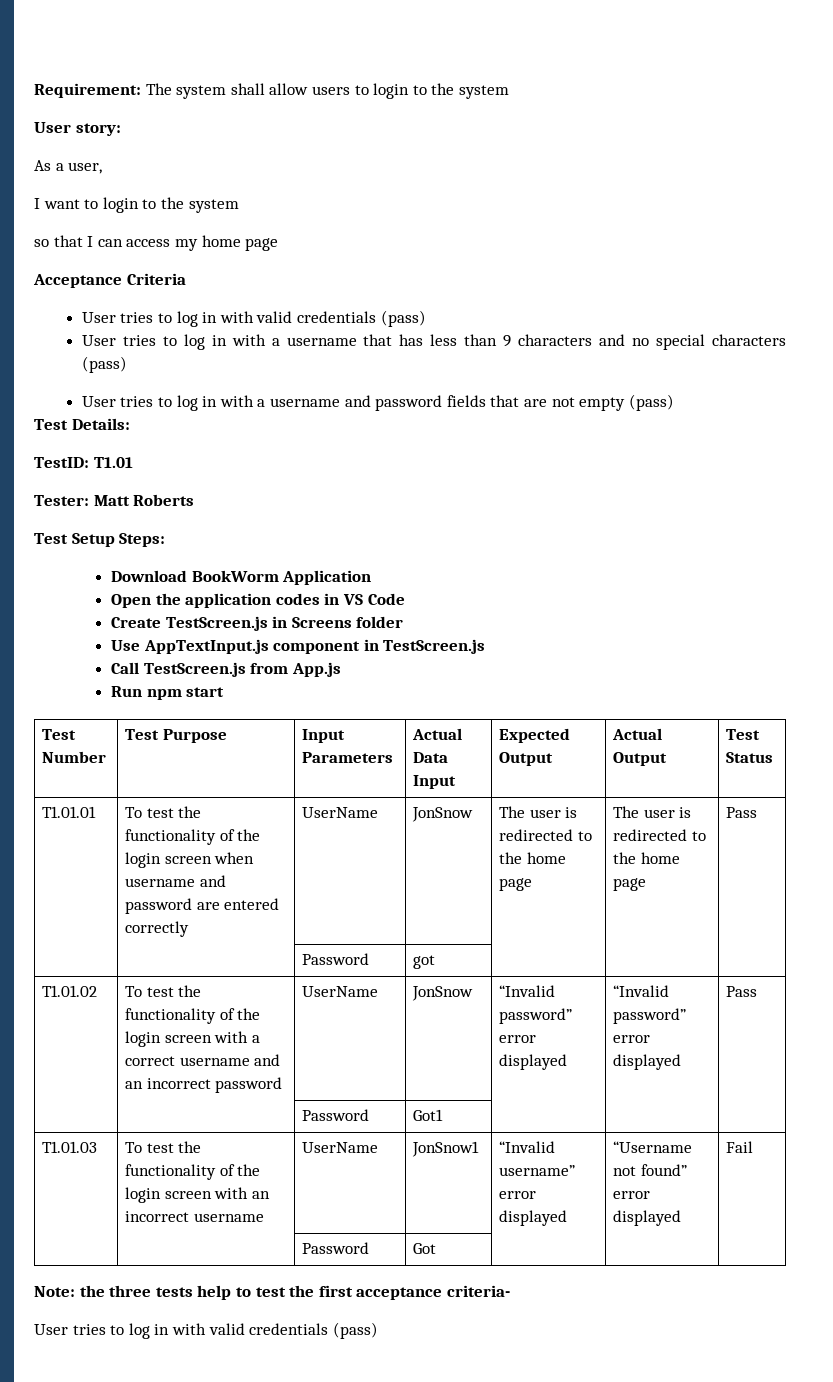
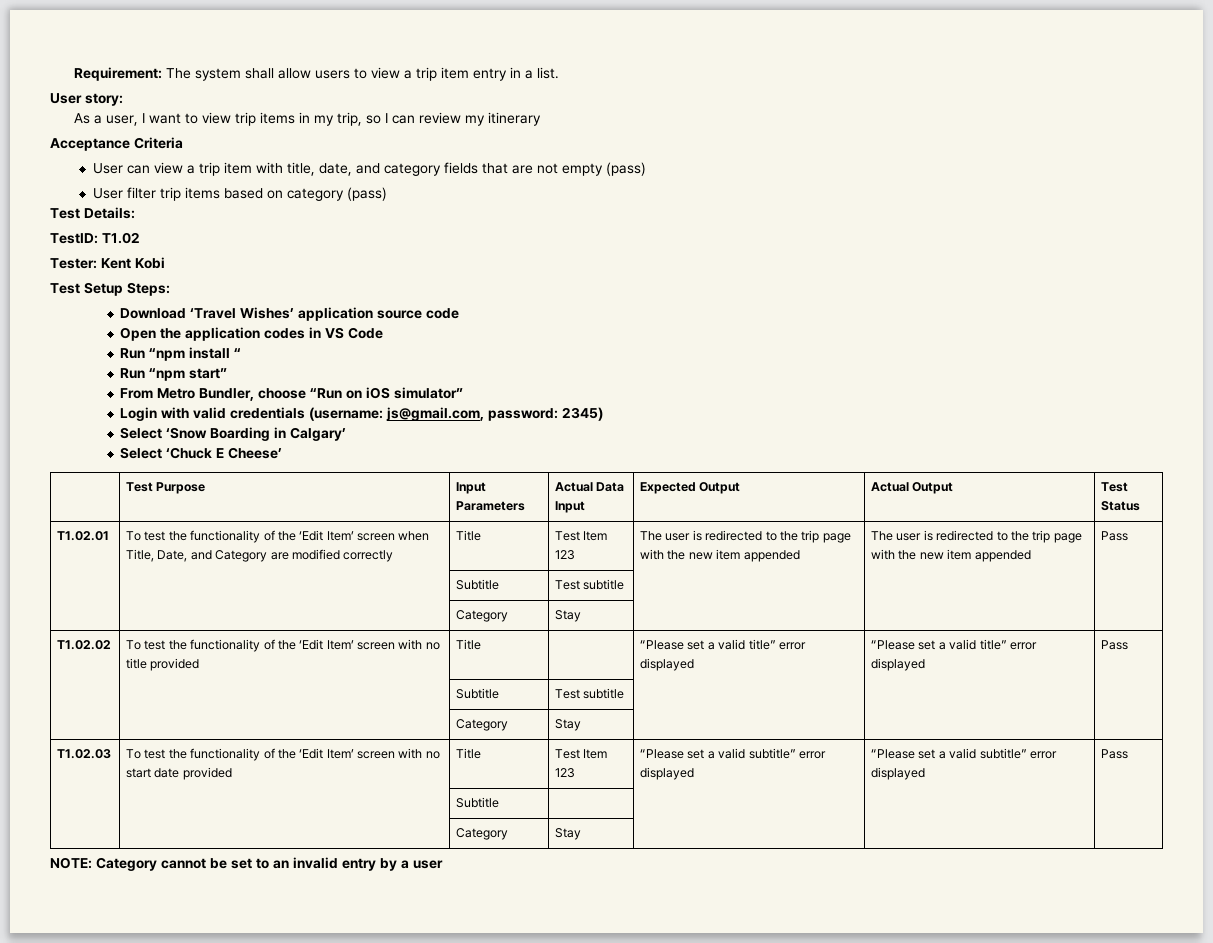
[373,83,509,99] login to the system -> [371,67,560,81] view a trip item entry in a list.
(103, 168) // -> (139, 120) none
[102,197,239,213] [34,235,279,251] [33,273,186,288] [81,310,426,327] [81,334,787,350] [81,356,127,373] [81,395,443,411] login to the system // so that I can access my home page // Acceptance Criteria // User tries to log in with valid credentials (pass) // User tries to log in with a username that has less than 9 characters and no special characters (pass) // User tries to log in with a username and password -> [202,112,542,126] [50,137,183,151] [92,162,441,176] view trip items in my trip, so I can review my itinerary // Acceptance Criteria // User can view a trip item with title, date, and category
(674, 402) none -> [92,187,387,201] // User filter trip items based on category (pass)
[93,457,133,468] T1.01 -> [102,232,140,244] T1.02
[93,494,195,506] Matt Roberts -> [101,257,165,269] Kent Kobi
[191,570,372,585] BookWorm Application -> [190,307,460,321] ‘Travel Wishes’ application source code
[111,616,404,631] [111,639,486,654] [111,662,341,677] [111,686,225,700] [42,729,77,740] [42,751,107,763] Create TestScreen.js in Screens folder // Use AppTextInput.js component in TestScreen.js // Call TestScreen.js from App.js // Run npm start // Test Number -> [120,347,242,361] [120,368,228,381] [120,387,464,401] [120,407,604,421] [120,427,347,441] [120,447,283,459] Run “npm install “ // Run “npm start” // From Metro Bundler, choose “Run on iOS simulator” // Login with valid credentials (username: js@gmail.com, password: 2345) // Select ‘Snow Boarding in Calgary’ // Select ‘Chuck E Cheese’ //
[42,806,97,818] [125,806,202,818] [125,829,261,845] [125,852,255,868] [125,875,226,887] [125,898,280,914] [125,921,190,937] [302,807,379,818] [412,807,474,822] [499,806,578,818] [499,829,592,841] [499,852,566,864] [499,878,533,891] [613,806,692,818] [613,829,706,841] [613,852,680,864] [613,878,647,891] [726,807,758,818] [302,953,370,965] [413,955,436,969] [42,985,98,997] [125,985,202,997] [125,1008,261,1024] [125,1031,260,1047] [125,1054,281,1066] [125,1077,283,1093] [302,986,379,997] [412,986,474,1001] [499,985,556,997] [499,1008,573,1024] [499,1035,537,1043] [499,1054,568,1070] [613,985,670,997] [613,1008,687,1024] [613,1035,651,1043] [613,1054,682,1070] [726,986,758,997] [302,1109,370,1121] [413,1109,444,1121] [42,1141,98,1153] [125,1141,202,1153] [125,1164,261,1180] [125,1187,270,1203] [125,1211,264,1222] [302,1142,379,1153] [412,1141,480,1157] [499,1141,556,1153] [499,1165,576,1176] [499,1191,537,1199] [499,1210,568,1226] [613,1141,693,1153] [613,1164,687,1176] [613,1191,651,1199] [613,1210,682,1226] [726,1141,754,1153] [302,1242,370,1254] [413,1243,437,1254] [34,1285,510,1300] [34,1322,378,1339] T1.01.01 | To test the functionality of the login screen when username and password are entered correctly | UserName | JonSnow | The user is redirected to the home page | The user is redirected to the home page | Pass // | | Password | got | | | // T1.01.02 | To test the functionality of the login screen with a correct username and an incorrect password | UserName | JonSnow | “Invalid password” error displayed | “Invalid password” error displayed | Pass // | | Password | Got1 | | | // T1.01.03 | To test the functionality of the login screen with an incorrect username | UserName | JonSnow1 | “Invalid username” error displayed | “Username not found” error displayed | Fail // | | Password | Got | | | // Note: the three tests help to test the first acceptance criteria- // User tries to log in with valid credentials (pass) -> [57,531,110,541] [126,530,430,543] [126,549,394,562] [456,530,482,541] [555,531,608,541] [555,550,576,560] [640,530,851,543] [640,549,800,562] [871,530,1082,543] [871,549,1031,562] [1101,531,1129,541] [456,579,500,590] [555,579,625,590] [456,610,509,622] [555,610,582,622] [57,640,112,650] [126,639,440,652] [126,658,200,671] [456,639,482,650] [640,639,806,650] [640,658,695,671] [871,639,1037,650] [871,658,926,671] [1101,640,1129,650] [456,688,500,699] [555,688,625,699] [456,719,509,731] [555,719,582,731] [57,749,112,759] [126,748,440,761] [126,767,232,780] [456,748,482,759] [555,749,608,759] [555,768,576,778] [640,748,826,759] [640,767,695,780] [871,748,1057,759] [871,767,926,780] [1101,749,1129,759] [456,797,500,808] [456,828,509,840] [555,828,582,840] [50,857,443,871] T1.02.01 | To test the functionality of the ‘Edit Item’ screen when Title, Date, and Category are modified correctly | Title | Test Item 123 | The user is redirected to the trip page with the new item appended | The user is redirected to the trip page with the new item appended | Pass // | | Subtitle | Test subtitle | | | // | | Category | Stay | | | // T1.02.02 | To test the functionality of the ‘Edit Item’ screen with no title provided | Title | | “Please set a valid title” error displayed | “Please set a valid title” error displayed | Pass // | | Subtitle | Test subtitle | | | // | | Category | Stay | | | // T1.02.03 | To test the functionality of the ‘Edit Item’ screen with no start date provided | Title | Test Item 123 | “Please set a valid subtitle” error displayed | “Please set a valid subtitle” error displayed | Pass // | | Subtitle | | | | // | | Category | Stay | | | // NOTE: Category cannot be set to an invalid entry by a user

